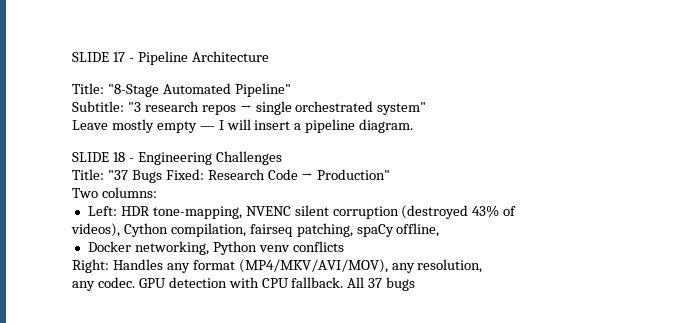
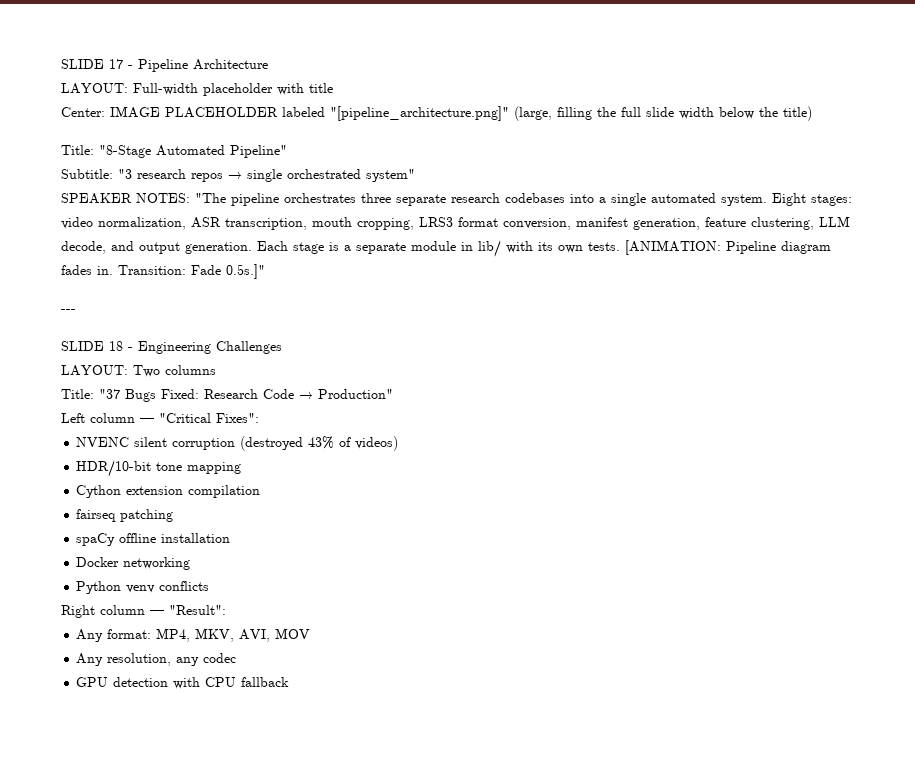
(269, 56) none -> [61,83,333,96] [61,106,812,121] // LAYOUT: Full-width placeholder with title // Center: IMAGE PLACEHOLDER labeled "[pipeline_architecture.png]" (large, filling the full slide width below the title)
[72,119,414,133] Leave mostly empty — I will insert a pipeline diagram. -> [61,193,852,206] [61,216,850,230] [61,240,831,257] [61,264,265,279] [61,309,76,313] SPEAKER NOTES: "The pipeline orchestrates three separate research codebases into a single automated system. Eight stages: video normalization, ASR transcription, mouth cropping, LRS3 format conversion, manifest generation, feature clustering, LLM decode, and output generation. Each stage is a separate module in lib/ with its own tests. [ANIMATION: Pipeline diagram fades in. Transition: Fade 0.5s.]" // ---
(282, 158) none -> [61,365,216,377] // LAYOUT: Two columns
[72,187,157,198] [87,206,242,219] Two columns: // Left: HDR tone-mapping, -> [61,413,259,423] Left column — "Critical Fixes": //
[71,223,440,237] // videos), Cython compilation, fairseq patching, spaCy offline, -> [355,436,399,451] [76,460,242,477] [76,485,261,498] [76,509,174,522] [76,533,231,546] videos) // HDR/10-bit tone mapping // Cython extension compilation // fairseq patching // spaCy offline installation
[134,241,209,255] networking, -> [123,557,191,570] networking //
[72,259,483,273] [72,277,416,291] Right: Handles any format (MP4/MKV/AVI/MOV), any resolution, // any codec. GPU detection with CPU fallback. All 37 bugs -> [61,605,226,618] [76,628,311,642] [76,653,237,666] [76,677,290,689] Right column — "Result": // Any format: MP4, MKV, AVI, MOV // Any resolution, any codec // GPU detection with CPU fallback

